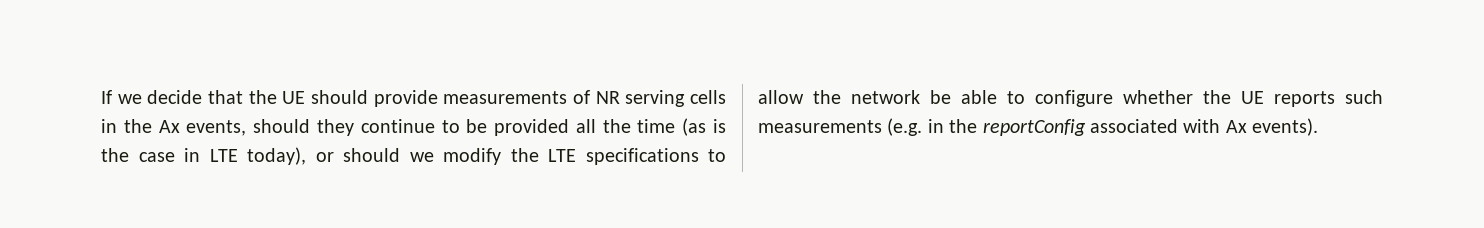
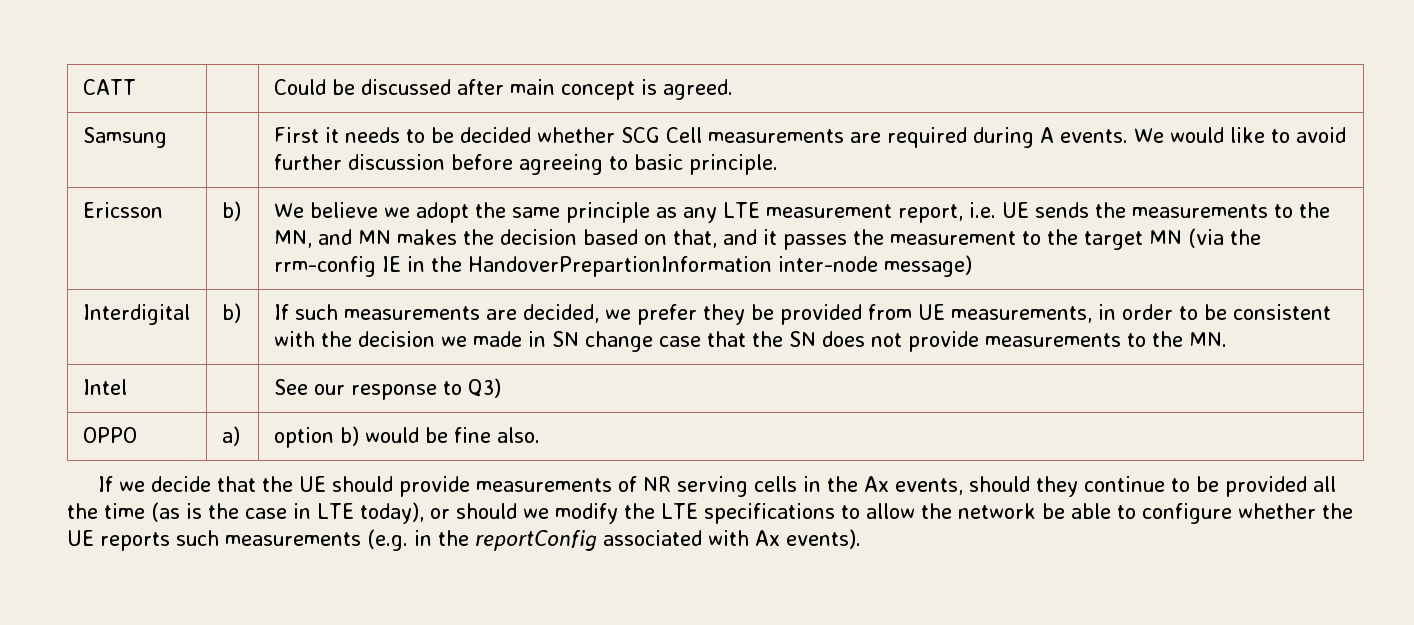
(101, 97) none -> [82,79,136,95] [273,79,733,100] [82,127,167,148] [273,127,1346,148] [273,154,778,175] [82,202,163,218] [221,201,241,221] [273,202,1330,223] [273,228,1261,250] [273,255,972,277] [82,304,190,325] [221,303,241,323] [273,304,1331,325] [273,331,1227,352] [82,379,127,395] [273,378,501,400] [82,427,137,443] [221,426,240,446] [273,426,540,448] CATT | | Could be discussed after main concept is agreed. // Samsung | | First it needs to be decided whether SCG Cell measurements are required during A events. We would like to avoid further discussion before agreeing to basic principle. // Ericsson | b) | We believe we adopt the same principle as any LTE measurement report, i.e. UE sends the measurements to the MN, and MN makes the decision based on that, and it passes the measurement to the target MN (via the rrm-config IE in the HandoverPrepartionInformation inter-node message) // Interdigital | b) | If such measurements are decided, we prefer they be provided from UE measurements, in order to be consistent with the decision we made in SN change case that the SN does not provide measurements to the MN. // Intel | | See our response to Q3) // OPPO | a) | option b) would be fine also. //

